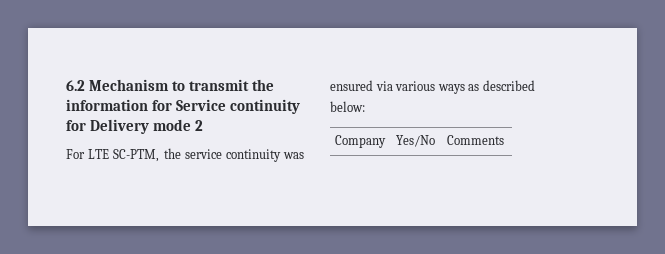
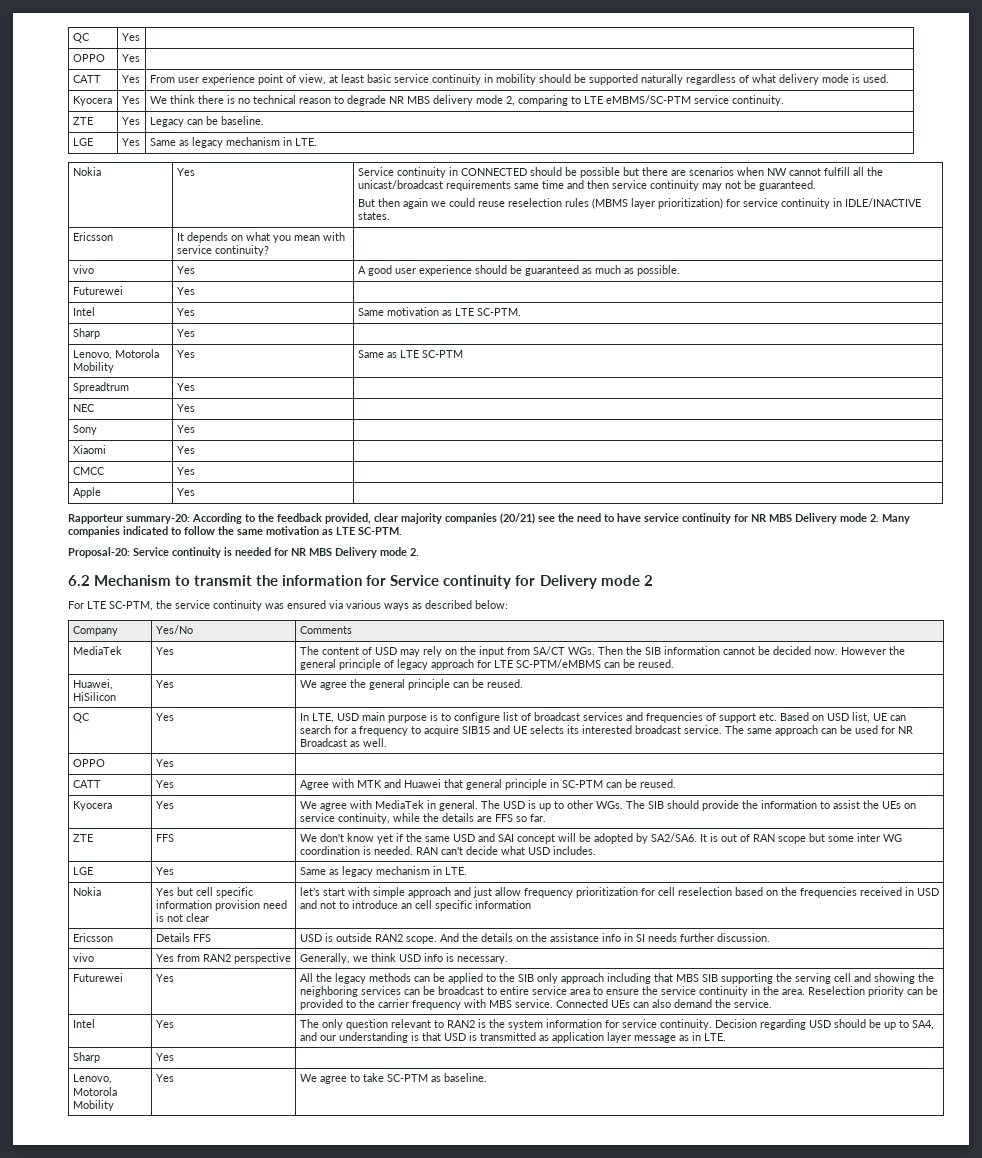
(66, 85) none -> [72,33,90,43] [121,33,140,41] [72,54,105,62] [121,54,140,62] [72,75,101,83] [121,75,140,83] [149,74,889,85] [72,96,112,106] [121,96,140,104] [149,95,784,106] [72,117,93,125] [121,117,140,125] [149,116,264,127] [72,138,93,146] [121,138,140,146] [149,137,317,148] [72,167,101,176] [176,168,195,176] [357,167,883,178] [357,180,816,191] [357,198,921,209] [357,212,390,220] [72,232,113,241] [176,232,345,243] [176,245,269,256] [72,265,94,274] [176,266,195,274] [357,265,680,276] [72,286,123,295] [176,287,195,295] [72,307,95,316] [176,308,195,316] [357,307,521,316] [72,328,100,339] [176,329,195,337] [72,349,159,360] [72,362,114,373] [176,350,195,358] [357,350,463,358] [72,382,129,393] [176,383,195,391] [72,404,95,412] [176,404,195,412] [72,425,97,435] [176,425,195,433] [72,445,106,454] [176,446,195,454] [72,467,105,475] [176,467,195,475] [72,487,101,498] [176,488,195,496] [68,513,910,524] [68,526,402,537] [68,547,419,558] QC | Yes | // OPPO | Yes | // CATT | Yes | From user experience point of view, at least basic service continuity in mobility should be supported naturally regardless of what delivery mode is used. // Kyocera | Yes | We think there is no technical reason to degrade NR MBS delivery mode 2, comparing to LTE eMBMS/SC-PTM service continuity. // ZTE | Yes | Legacy can be baseline. // LGE | Yes | Same as legacy mechanism in LTE. // Nokia | Yes | Service continuity in CONNECTED should be possible but there are scenarios when NW cannot fulfill all the unicast/broadcast requirements same time and then service continuity may not be guaranteed. // But then again we could reuse reselection rules (MBMS layer prioritization) for service continuity in IDLE/INACTIVE states. // Ericsson | It depends on what you mean with service continuity? | // vivo | Yes | A good user experience should be guaranteed as much as possible. // Futurewei | Yes | // Intel | Yes | Same motivation as LTE SC-PTM. // Sharp | Yes | // Lenovo, Motorola Mobility | Yes | Same as LTE SC-PTM // Spreadtrum | Yes | // NEC | Yes | // Sony | Yes | // Xiaomi | Yes | // CMCC | Yes | // Apple | Yes | // Rapporteur summary-20: According to the feedback provided, clear majority companies (20/21) see the need to have service continuity for NR MBS Delivery mode 2. Many companies indicated to follow the same motivation as LTE SC-PTM. // Proposal-20: Service continuity is needed for NR MBS Delivery mode 2. //
(505, 140) none -> [72,646,122,655] [155,647,174,655] [299,646,905,657] [299,659,674,670] [72,679,113,690] [72,692,116,701] [155,680,174,688] [299,679,523,690] [72,713,90,723] [155,713,174,721] [299,712,906,723] [299,725,913,736] [299,738,387,747] [72,759,105,767] [155,759,174,767] [72,780,101,788] [155,780,174,788] [299,779,676,790] [72,801,112,811] [155,801,174,809] [299,800,916,811] [299,813,546,824] [72,834,93,842] [155,834,174,842] [299,833,902,844] [299,846,596,855] [72,867,93,875] [155,867,174,875] [299,866,467,877] [72,887,101,896] [155,887,253,898] [155,900,287,911] [155,913,209,922] [299,887,939,898] [299,900,531,911] [72,933,113,942] [155,933,211,942] [299,933,770,944] [72,953,94,962] [155,953,291,964] [299,953,508,964] [72,973,123,982] [155,974,174,982] [299,973,934,984] [299,986,938,997] [299,999,772,1010] [72,1019,95,1028] [155,1020,174,1028] [299,1019,934,1030] [299,1032,726,1043] [72,1052,100,1063] [155,1053,174,1061] [72,1074,112,1084] [72,1087,117,1096] [72,1100,114,1111] [155,1074,174,1082] [299,1073,487,1084] // MediaTek | Yes | The content of USD may rely on the input from SA/CT WGs. Then the SIB information cannot be decided now. However the general principle of legacy approach for LTE SC-PTM/eMBMS can be reused. // Huawei, HiSilicon | Yes | We agree the general principle can be reused. // QC | Yes | In LTE, USD main purpose is to configure list of broadcast services and frequencies of support etc. Based on USD list, UE can search for a frequency to acquire SIB15 and UE selects its interested broadcast service. The same approach can be used for NR Broadcast as well. // OPPO | Yes | // CATT | Yes | Agree with MTK and Huawei that general principle in SC-PTM can be reused. // Kyocera | Yes | We agree with MediaTek in general. The USD is up to other WGs. The SIB should provide the information to assist the UEs on service continuity, while the details are FFS so far. // ZTE | FFS | We don't know yet if the same USD and SAI concept will be adopted by SA2/SA6. It is out of RAN scope but some inter WG coordination is needed. RAN can't decide what USD includes. // LGE | Yes | Same as legacy mechanism in LTE. // Nokia | Yes but cell specific information provision need is not clear | let’s start with simple approach and just allow frequency prioritization for cell reselection based on the frequencies received in USD and not to introduce an cell specific information // Ericsson | Details FFS | USD is outside RAN2 scope. And the details on the assistance info in SI needs further discussion. // vivo | Yes from RAN2 perspective | Generally, we think USD info is necessary. // Futurewei | Yes | All the legacy methods can be applied to the SIB only approach including that MBS SIB supporting the serving cell and showing the neighboring services can be broadcast to entire service area to ensure the service continuity in the area. Reselection priority can be provided to the carrier frequency with MBS service. Connected UEs can also demand the service. // Intel | Yes | The only question relevant to RAN2 is the system information for service continuity. Decision regarding USD should be up to SA4, and our understanding is that USD is transmitted as application layer message as in LTE. // Sharp | Yes | // Lenovo, Motorola Mobility | Yes | We agree to take SC-PTM as baseline.

